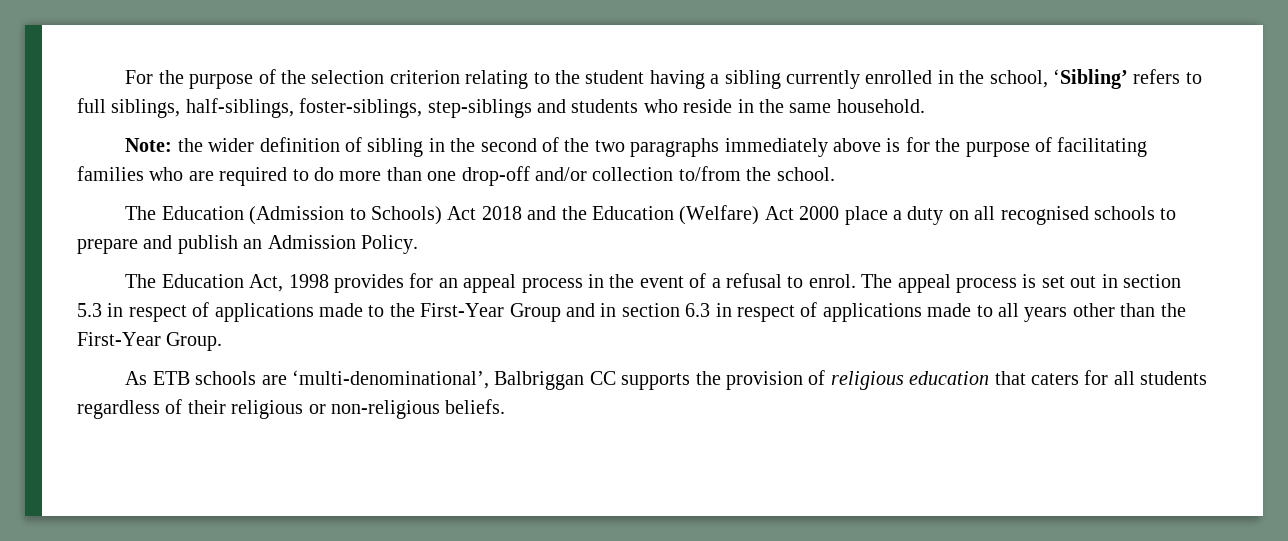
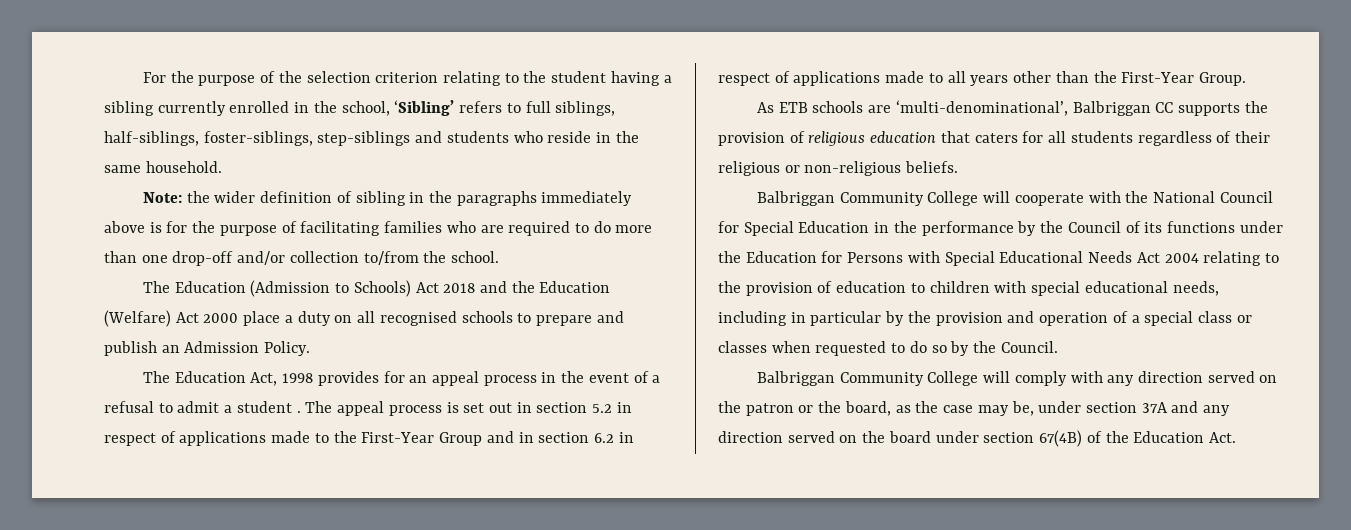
[480,137,625,152] second of the two -> (452, 197) none
[808,274,856,288] enrol. -> [177,401,301,413] admit a student .
[77,303,102,317] 5.3 -> [592,404,613,413] 5.2
[685,303,711,317] 6.3 -> [593,433,614,443] 6.2
(506, 406) none -> [756,191,1273,206] [718,221,1283,236] [718,251,1279,266] [718,281,1219,296] [718,311,1252,326] [718,341,1058,356] [756,371,1278,386] [718,401,1231,416] [718,430,1236,447] // Balbriggan Community College will cooperate with the National Council for Special Education in the performance by the Council of its functions under the Education for Persons with Special Educational Needs Act 2004 relating to the provision of education to children with special educational needs, including in particular by the provision and operation of a special class or classes when requested to do so by the Council. // Balbriggan Community College will comply with any direction served on the patron or the board, as the case may be, under section 37A and any direction served on the board under section 67(4B) of the Education Act.

